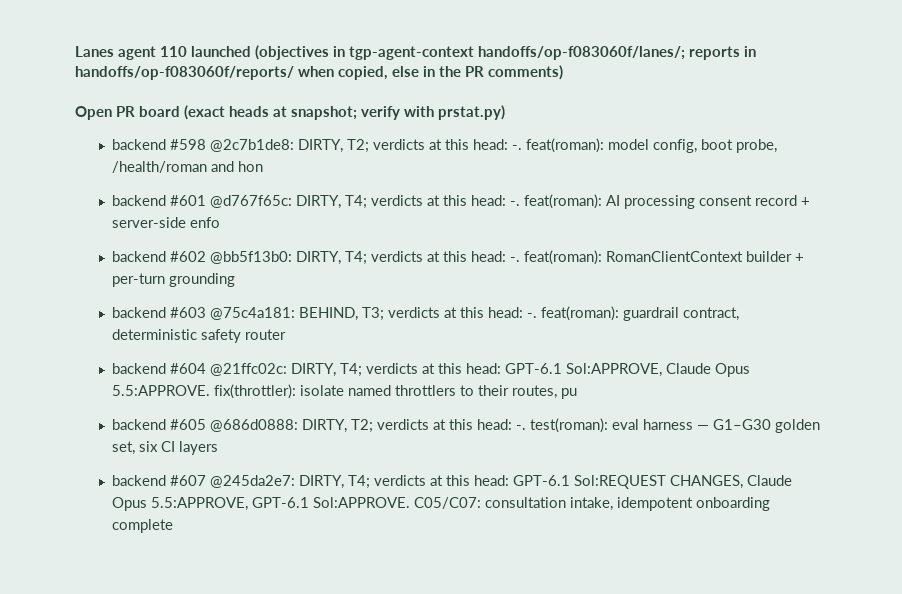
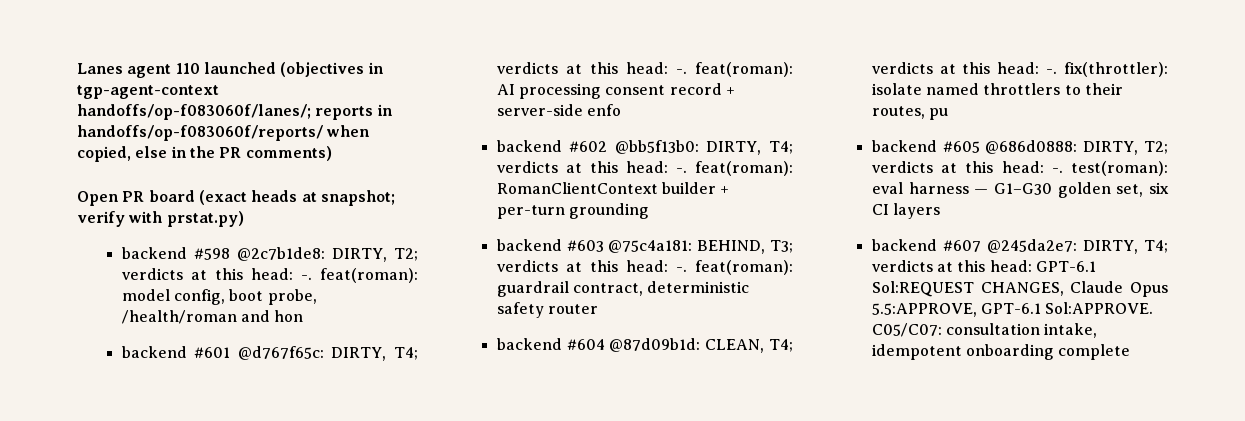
[210,363,751,377] [112,385,211,396] @21ffc02c: DIRTY, T4; verdicts at this head: GPT-6.1 Sol:APPROVE, Claude Opus 5.5:APPROVE. -> [609,338,793,353] [871,62,1058,74] @87d09b1d: CLEAN, T4; verdicts at this head: -.

